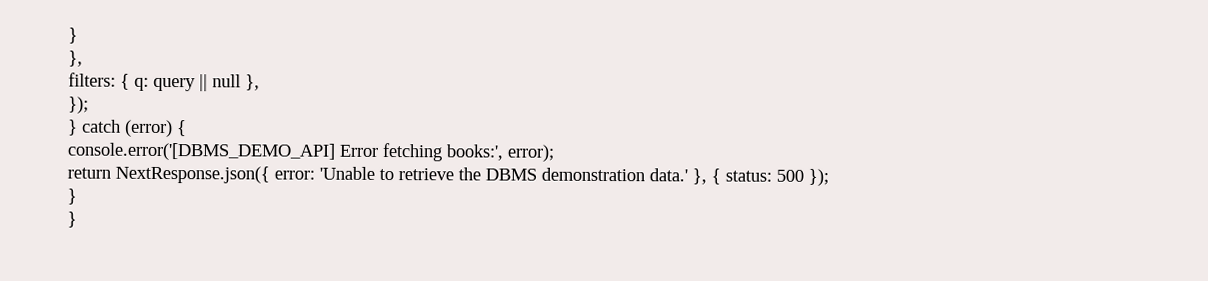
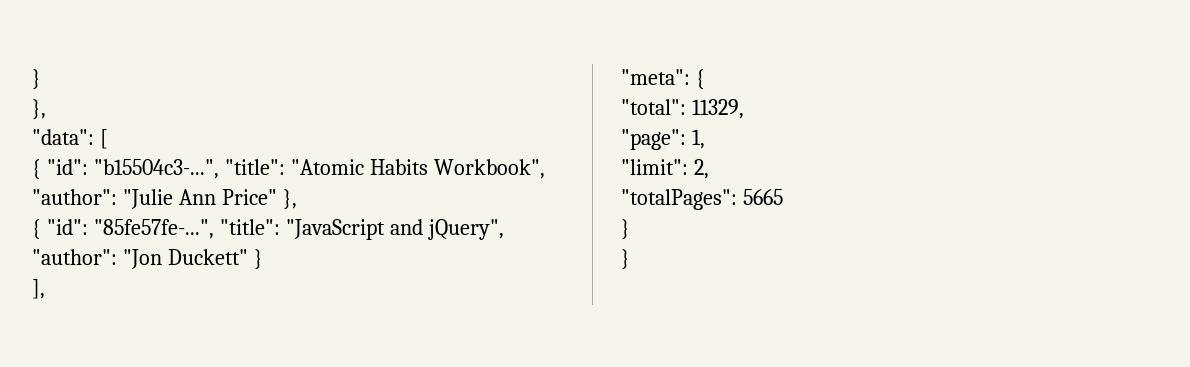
[68,72,260,92] [68,96,89,114] [68,119,187,138] [67,142,554,162] [67,165,829,187] filters: { q: query || null }, // }); // } catch (error) { // console.error('[DBMS_DEMO_API] Error fetching books:', error); // return NextResponse.json({ error: 'Unable to retrieve the DBMS demonstration data.' }, { status: 500 }); -> [32,129,108,149] [32,159,545,180] [32,189,297,210] [32,219,504,240] [32,249,263,270] [32,279,45,299] [621,69,705,90] [621,99,744,119] [621,129,705,150] [621,159,709,179] [621,189,783,210] "data": [ // { "id": "b15504c3-...", "title": "Atomic Habits Workbook", "author": "Julie Ann Price" }, // { "id": "85fe57fe-...", "title": "JavaScript and jQuery", "author": "Jon Duckett" } // ], // "meta": { // "total": 11329, // "page": 1, // "limit": 2, // "totalPages": 5665

